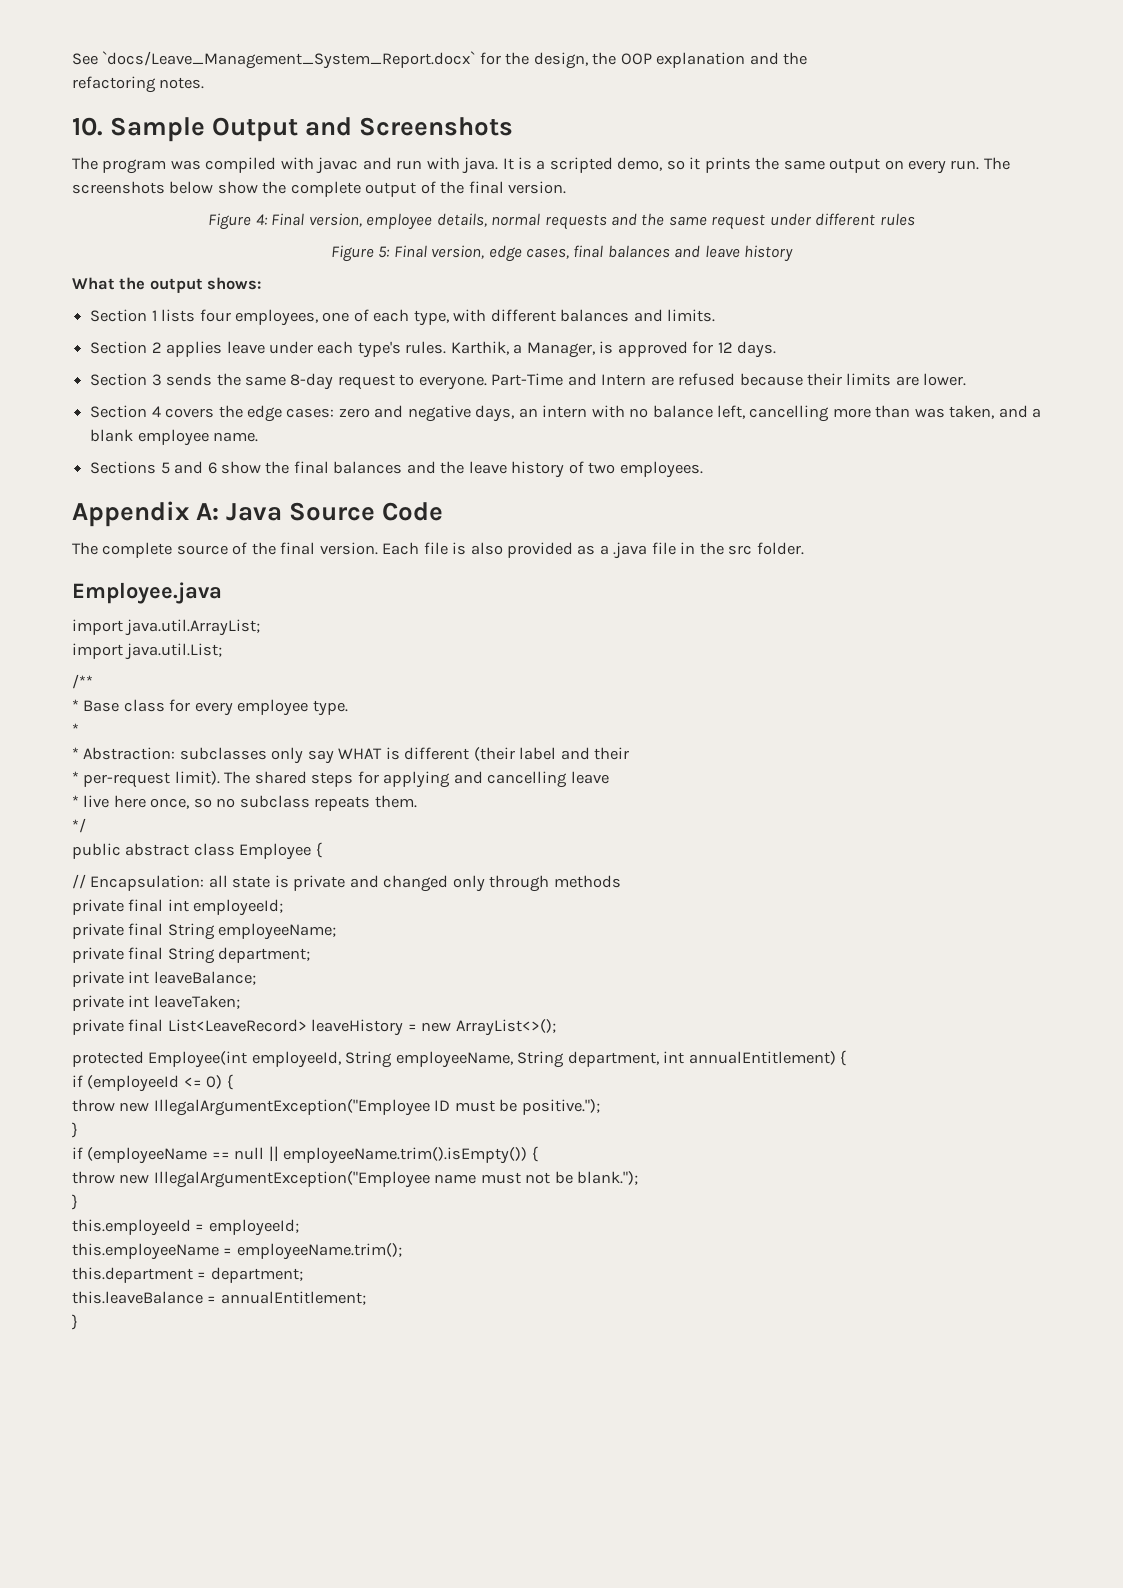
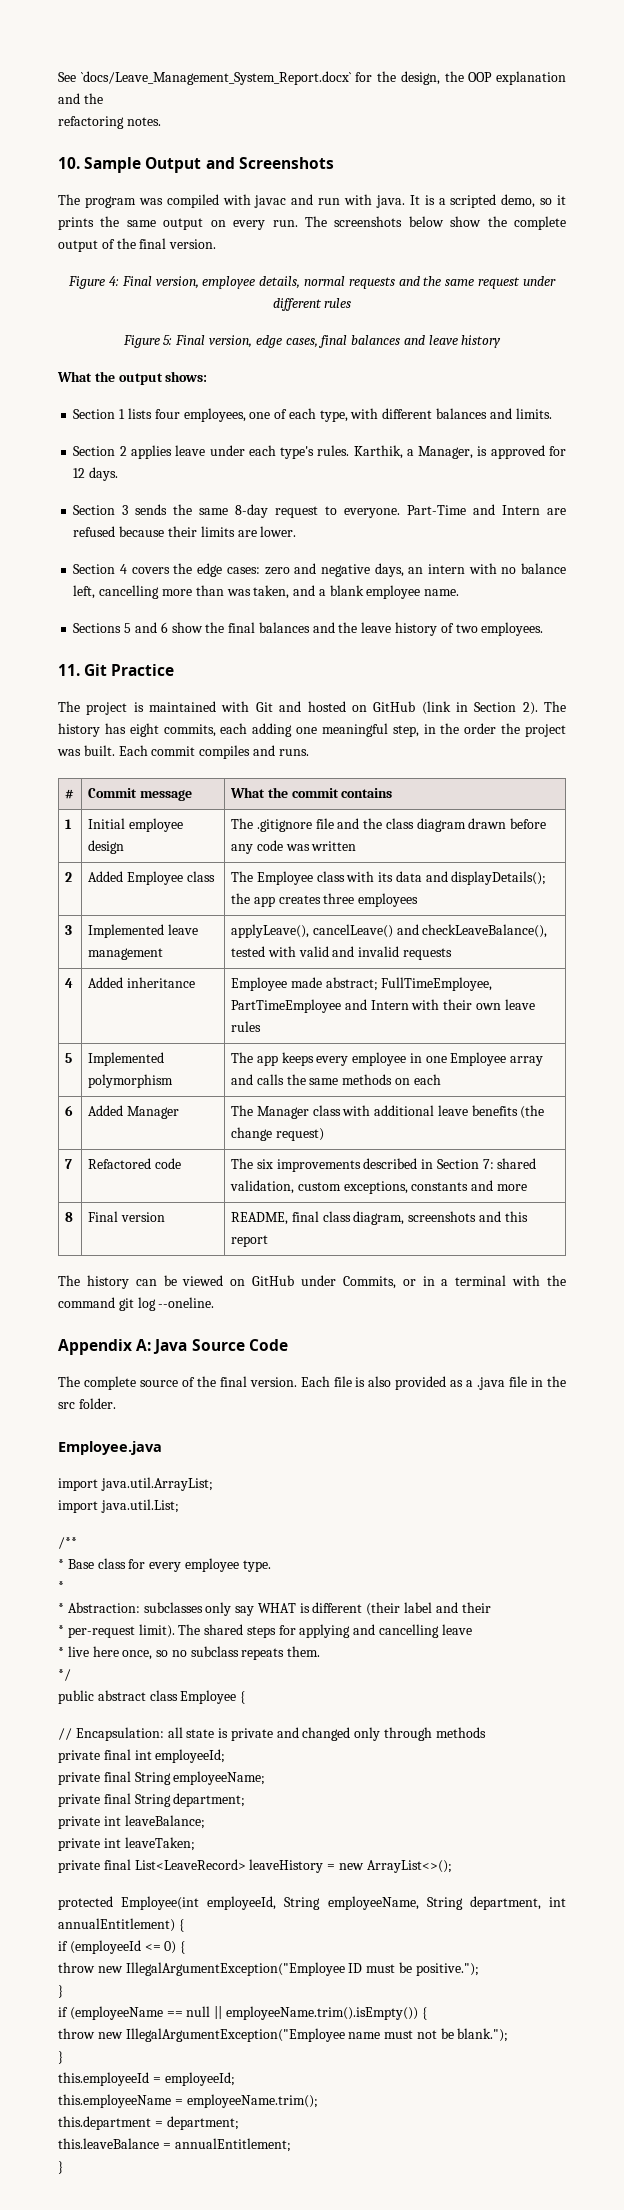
(703, 469) none -> [58,664,175,676] [58,701,566,715] [58,723,567,737] [57,745,309,759] [64,789,74,799] [87,788,192,801] [229,787,393,798] [64,819,72,829] [87,818,183,832] [87,840,124,854] [230,818,547,832] [230,840,357,854] [64,872,72,882] [87,871,215,885] [230,871,547,885] [230,893,419,907] [64,925,72,935] [87,924,198,938] [87,948,163,960] [230,924,548,938] [230,946,452,960] [64,978,73,988] [87,977,195,988] [230,977,493,991] [230,999,535,1013] [230,1021,261,1032] [64,1053,72,1063] [87,1052,164,1066] [87,1074,173,1088] [230,1052,544,1066] [230,1074,441,1085] [64,1105,73,1116] [87,1105,179,1119] [230,1105,545,1119] [230,1127,324,1141] [64,1159,72,1169] [87,1158,181,1169] [230,1158,537,1172] [229,1180,527,1194] [64,1212,73,1222] [87,1211,165,1222] [230,1211,528,1225] [230,1235,268,1247] [58,1275,566,1289] [58,1297,215,1311] // 11. Git Practice // The project is maintained with Git and hosted on GitHub (link in Section 2). The history has eight commits, each adding one meaningful step, in the order the project was built. Each commit compiles and runs. // # | Commit message | What the commit contains // 1 | Initial employee design | The .gitignore file and the class diagram drawn before any code was written // 2 | Added Employee class | The Employee class with its data and displayDetails(); the app creates three employees // 3 | Implemented leave management | applyLeave(), cancelLeave() and checkLeaveBalance(), tested with valid and invalid requests // 4 | Added inheritance | Employee made abstract; FullTimeEmployee, PartTimeEmployee and Intern with their own leave rules // 5 | Implemented polymorphism | The app keeps every employee in one Employee array and calls the same methods on each // 6 | Added Manager | The Manager class with additional leave benefits (the change request) // 7 | Refactored code | The six improvements described in Section 7: shared validation, custom exceptions, constants and more // 8 | Final version | README, final class diagram, screenshots and this report // The history can be viewed on GitHub under Commits, or in a terminal with the command git log --oneline.

